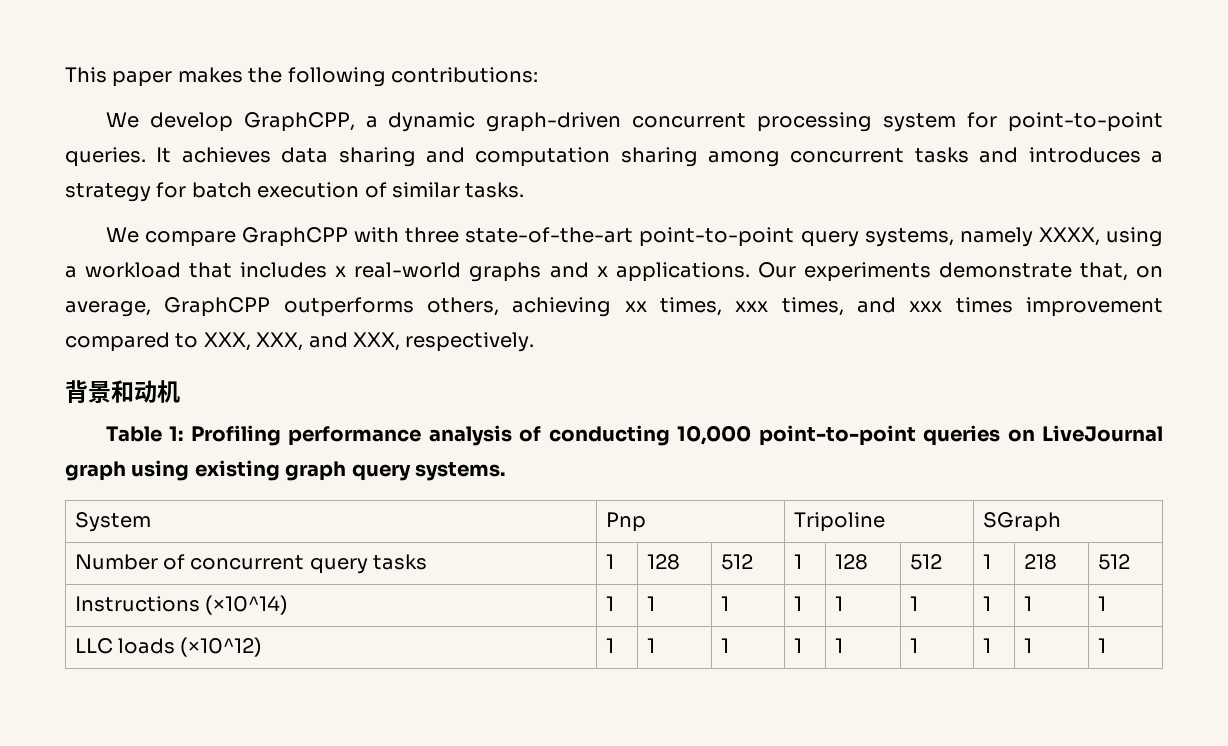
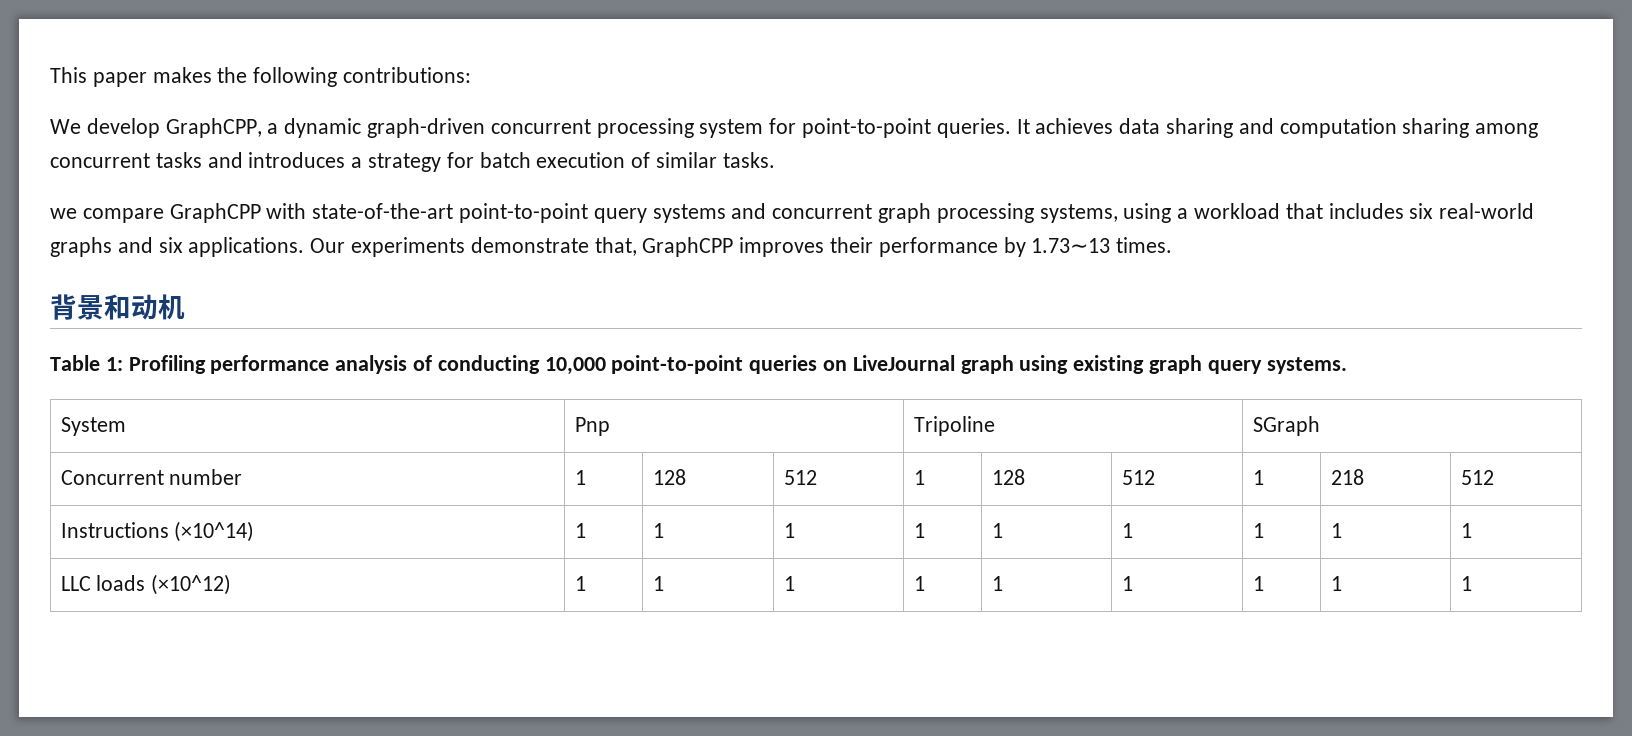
[105,227,139,243] We -> [50,208,77,219] we
[405,227,460,243] three -> (307, 211) none
[864,227,1100,247] systems, namely XXXX, -> [652,203,1118,223] systems and concurrent graph processing systems,
[335,266,347,277] x -> [1409,203,1434,219] six
[596,266,608,277] x -> [158,237,183,253] six
[1135,265,1163,278] [65,297,1164,317] [65,332,535,352] on average, GraphCPP outperforms others, achieving xx times, xxx times, and xxx times improvement compared to XXX, XXX, and XXX, respectively. -> [642,237,1173,257] GraphCPP improves their performance by 1.73∼13 times.
[74,554,428,574] Number of concurrent query tasks -> [60,469,243,485] Concurrent number

